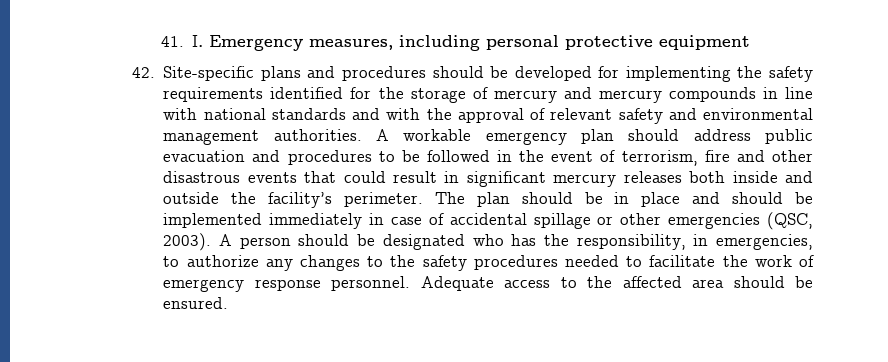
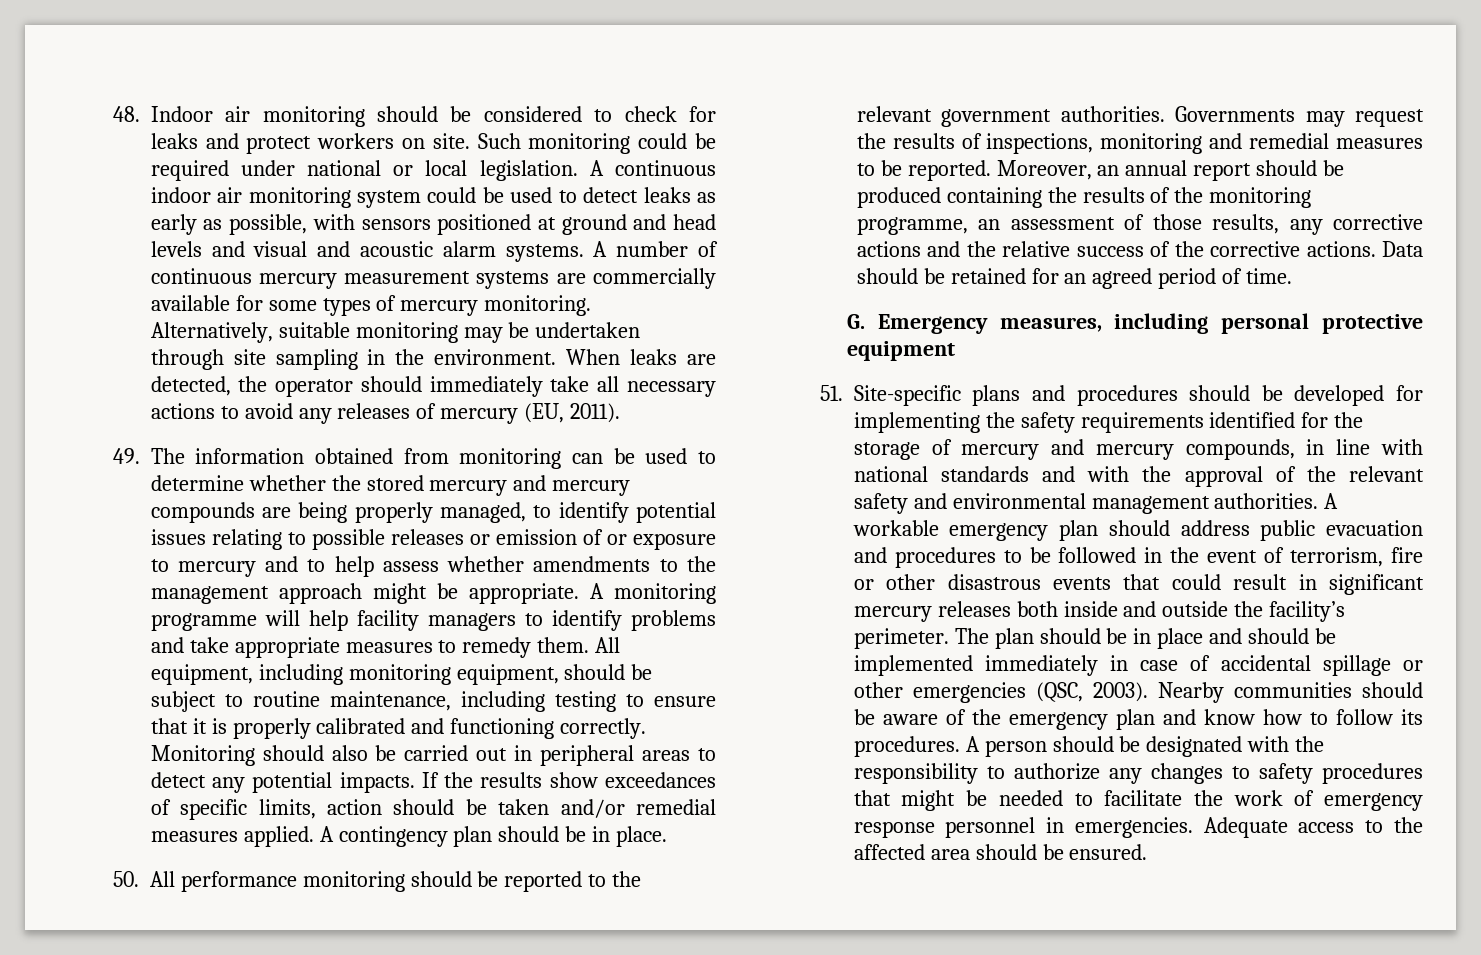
[160,35,203,47] 41. I. -> [112,106,717,127] [150,133,716,154] [150,160,717,181] [150,187,717,208] [150,214,716,235] [150,241,718,262] [150,268,716,289] [150,295,592,316] [150,322,641,343] [150,349,717,370] [150,376,716,397] [150,403,621,424] [112,448,717,469] [150,475,631,496] [150,502,716,523] [150,529,716,550] [150,556,717,577] [150,583,716,604] [150,610,716,631] [150,637,621,658] [150,664,653,685] [150,691,716,712] [150,718,647,739] [150,745,717,766] [150,772,717,793] [150,799,717,820] [150,826,668,847] [112,871,642,892] [856,106,1424,127] [856,133,1423,154] [856,160,1345,181] [856,187,1312,208] [856,214,1423,235] [856,241,1423,257] [856,268,1293,289] [847,314,866,329] 48. Indoor air monitoring should be considered to check for leaks and protect workers on site. Such monitoring could be required under national or local legislation. A continuous indoor air monitoring system could be used to detect leaks as early as possible, with sensors positioned at ground and head levels and visual and acoustic alarm systems. A number of continuous mercury measurement systems are commercially available for some types of mercury monitoring. Alternatively, suitable monitoring may be undertaken through site sampling in the environment. When leaks are detected, the operator should immediately take all necessary actions to avoid any releases of mercury (EU, 2011). // 49. The information obtained from monitoring can be used to determine whether the stored mercury and mercury compounds are being properly managed, to identify potential issues relating to possible releases or emission of or exposure to mercury and to help assess whether amendments to the management approach might be appropriate. A monitoring programme will help facility managers to identify problems and take appropriate measures to remedy them. All equipment, including monitoring equipment, should be subject to routine maintenance, including testing to ensure that it is properly calibrated and functioning correctly. Monitoring should also be carried out in peripheral areas to detect any potential impacts. If the results show exceedances of specific limits, action should be taken and/or remedial measures applied. A contingency plan should be in place. // 50. All performance monitoring should be reported to the relevant government authorities. Governments may request the results of inspections, monitoring and remedial measures to be reported. Moreover, an annual report should be produced containing the results of the monitoring programme, an assessment of those results, any corrective actions and the relative success of the corrective actions. Data should be retained for an agreed period of time. // G.
[132,67,156,78] 42. -> [819,385,843,401] 51.
[668,87,756,102] compounds -> [1185,439,1295,460] compounds,
(546, 114) none -> [1306,466,1336,482] the
[736,150,765,162] and -> [853,579,874,590] or
(212, 242) none -> [1157,682,1423,703] [853,709,1423,730] [853,736,960,757] Nearby communities should be aware of the emergency plan and know how to follow its procedures.
[472,234,813,250] who has the responsibility, in emergencies, -> [1247,736,1325,752] [853,763,978,784] with the responsibility
[390,255,416,267] the -> (1250, 772) none
(558, 262) none -> [853,790,988,811] that might be
[331,276,411,291] personnel. -> [945,817,1193,838] personnel in emergencies.

